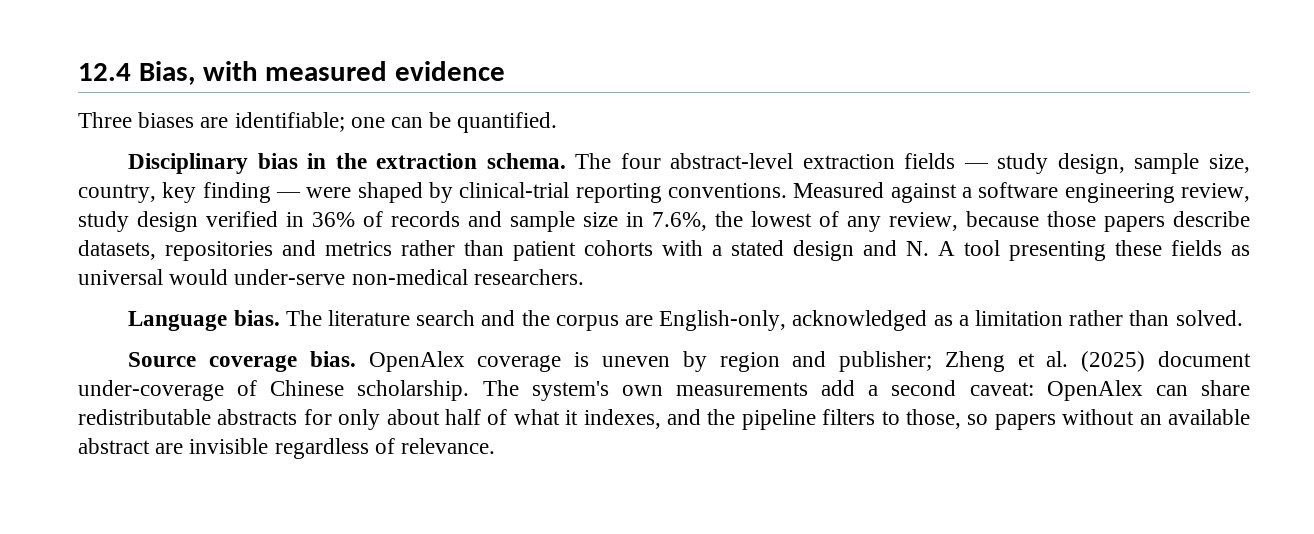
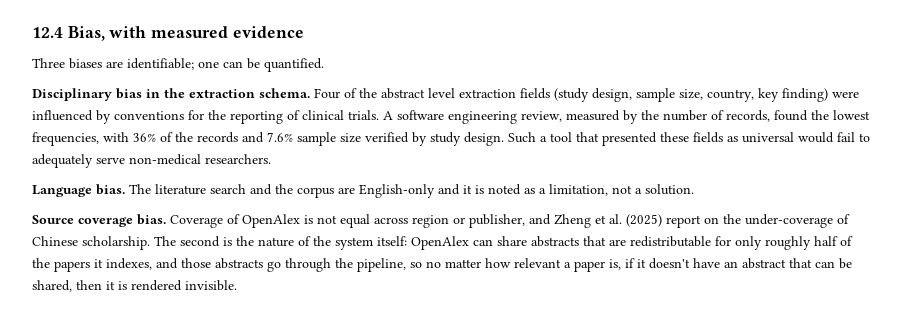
[575,153,1049,174] The four abstract-level extraction fields — study -> [314,88,589,102] Four of the abstract level extraction fields (study
[202,182,1250,203] [78,211,304,232] finding — were shaped by clinical-trial reporting conventions. Measured against a software engineering review, study design verified in -> [782,88,859,102] [32,110,870,124] [32,132,129,146] finding) were influenced by conventions for the reporting of clinical trials. A software engineering review, measured by the number of records, found the lowest frequencies, with
(383, 219) none -> [175,132,193,142] the
(502, 219) none -> [267,132,293,142] 7.6%
[626,211,1250,232] [78,240,1106,261] in 7.6%, the lowest of any review, because those papers describe datasets, repositories and metrics rather than patient cohorts with a stated design and N. A tool presenting -> [365,132,657,146] verified by study design. Such a tool that presented
[234,269,346,285] under-serve -> [837,132,870,142] [32,154,125,168] fail to adequately serve
[659,310,1243,331] [128,351,933,372] English-only, acknowledged as a limitation rather than solved. // Source coverage bias. OpenAlex coverage is uneven by region and publisher; -> [359,184,694,198] [32,214,551,228] English-only and it is noted as a limitation, not a solution. // Source coverage bias. Coverage of OpenAlex is not equal across region or publisher, and
[1158,351,1251,367] document -> [666,214,741,228] report on the
[531,380,1250,401] [78,409,298,425] system's own measurements add a second caveat: OpenAlex can share redistributable abstracts -> [180,236,711,250] second is the nature of the system itself: OpenAlex can share abstracts that are redistributable
[386,409,440,425] about -> [765,236,811,250] roughly
[513,409,560,425] what -> [32,258,90,272] the papers
[707,409,1250,430] [78,438,496,459] the pipeline filters to those, so papers without an available abstract are invisible regardless of relevance. -> [181,258,852,272] [32,280,237,292] those abstracts go through the pipeline, so no matter how relevant a paper is, if it doesn't have an abstract that can be shared, then it is rendered invisible.

